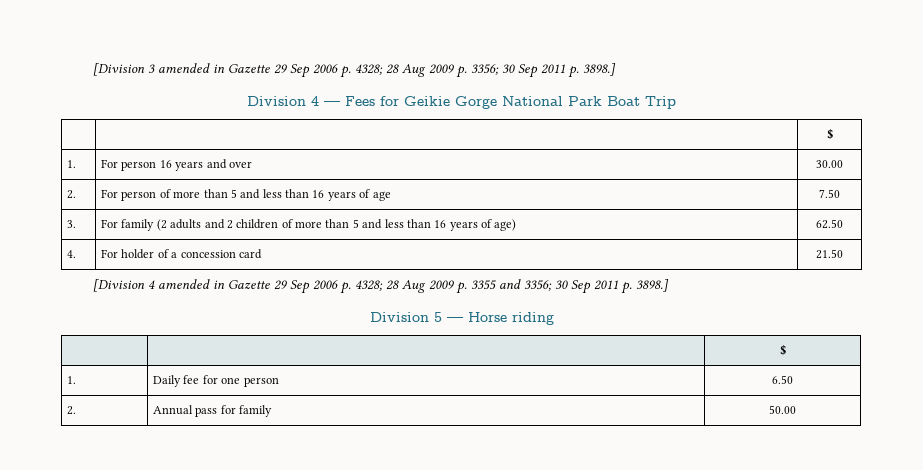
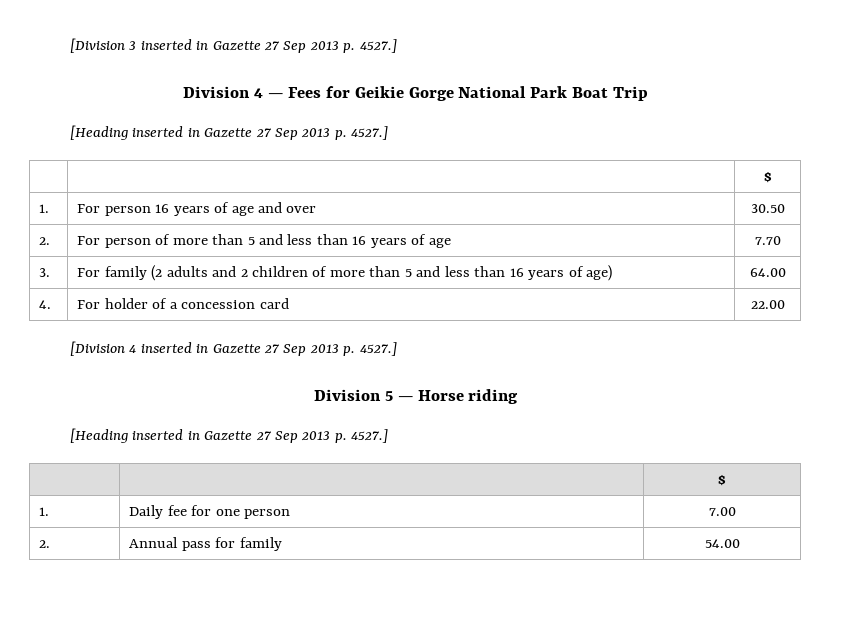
[157,63,616,78] amended in Gazette 29 Sep 2006 p. 4328; 28 Aug 2009 p. 3356; 30 Sep 2011 p. 3898.] -> [140,39,397,53] inserted in Gazette 27 Sep 2013 p. 4527.]
(676, 102) none -> [69,125,389,140] // [Heading inserted in Gazette 27 Sep 2013 p. 4527.]
(204, 166) none -> [214,202,254,216] of age
[816,160,843,168] 30.00 -> [750,204,785,213] 30.50
[819,189,840,198] 7.50 -> [754,236,781,245] 7.70
[816,219,843,229] 62.50 -> [749,268,786,277] 64.00
[816,249,843,259] 21.50 -> [750,300,785,309] 22.00
[157,279,669,294] amended in Gazette 29 Sep 2006 p. 4328; 28 Aug 2009 p. 3355 and 3356; 30 Sep 2011 p. 3898.] -> [140,342,397,356] inserted in Gazette 27 Sep 2013 p. 4527.]
(554, 318) none -> [69,428,389,443] // [Heading inserted in Gazette 27 Sep 2013 p. 4527.]
[772,375,793,384] 6.50 -> [708,507,736,516] 7.00
[769,405,796,414] 50.00 -> [704,539,740,548] 54.00

